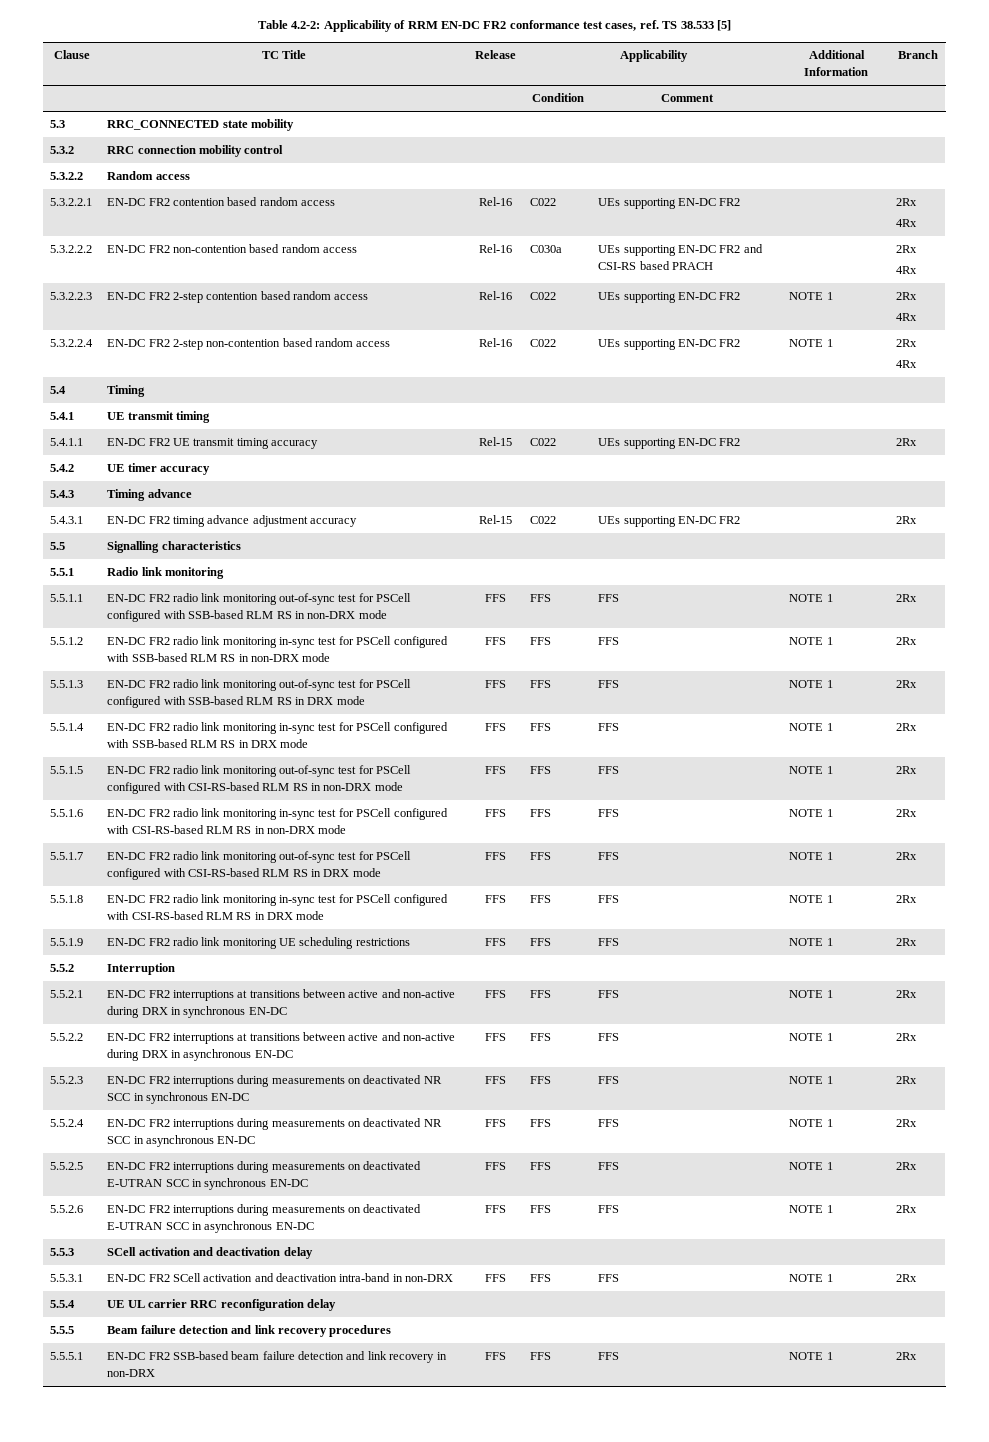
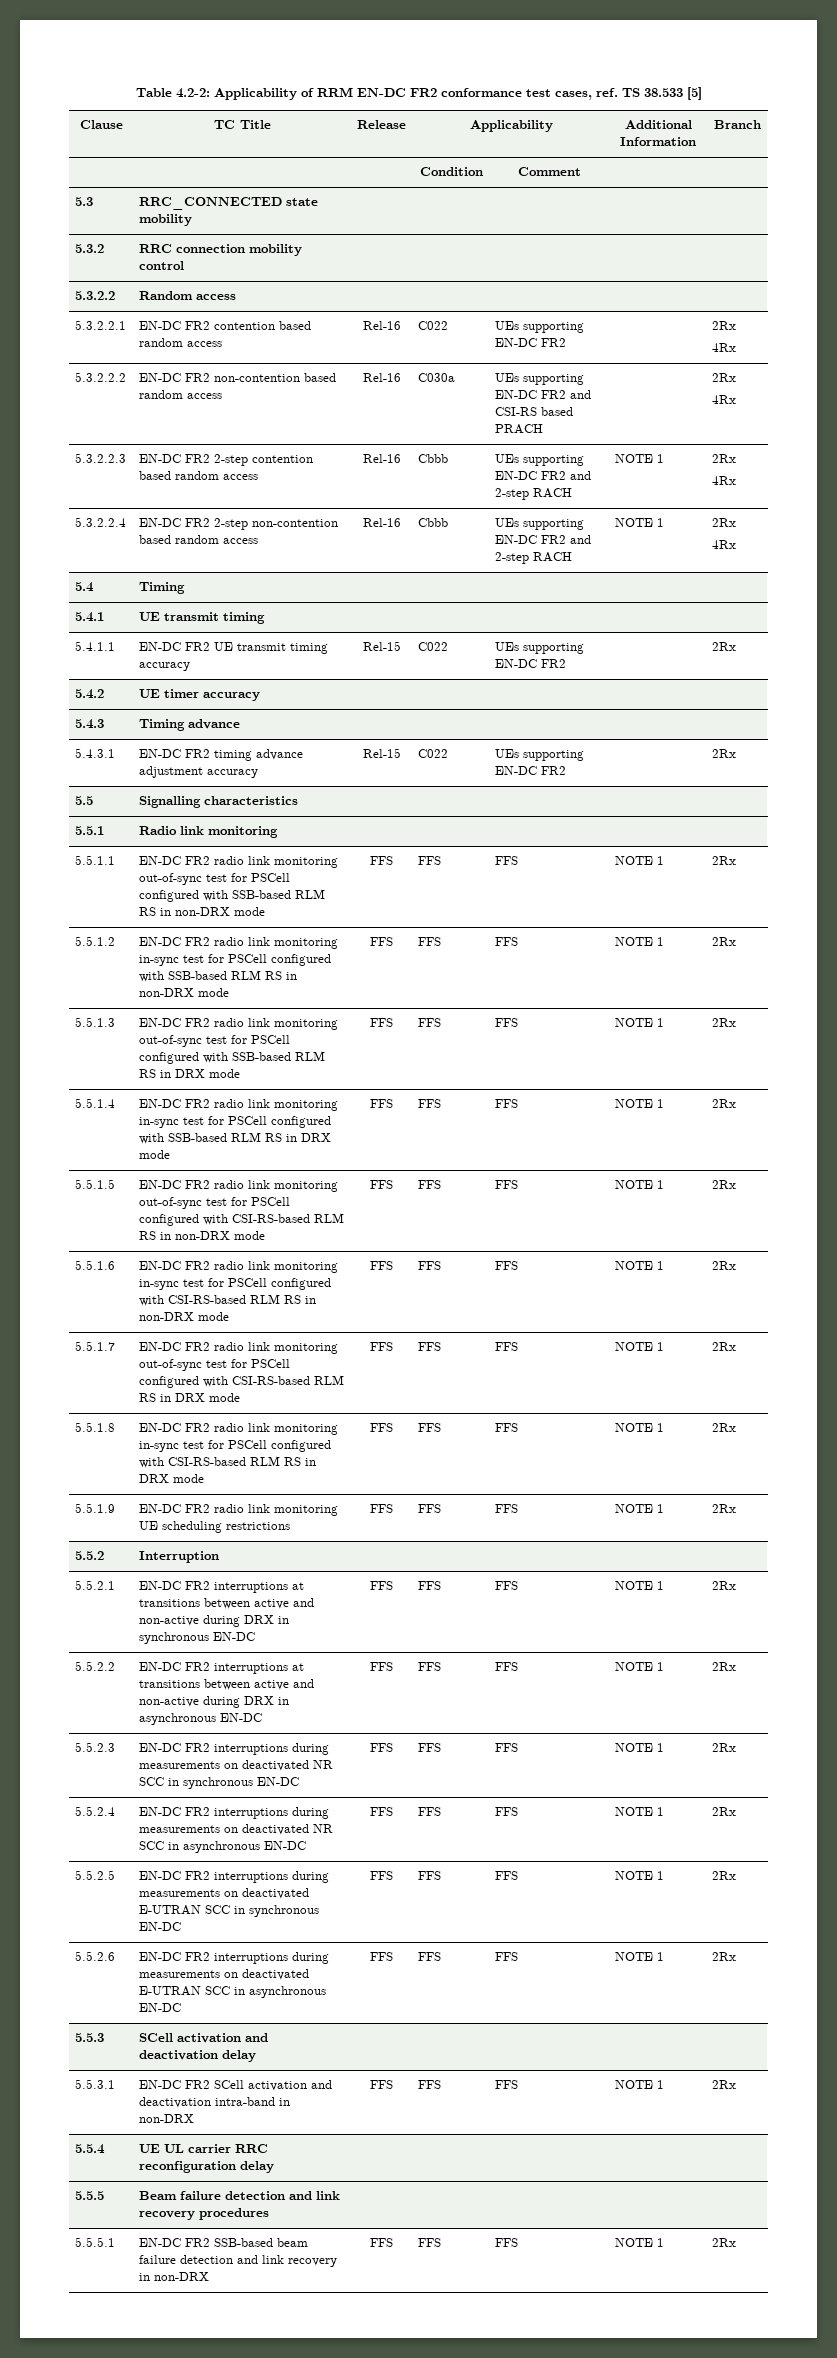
[530,292,557,300] [598,292,741,303] C022 | UEs supporting EN-DC FR2 -> [418,454,449,463] [495,454,585,466] [495,471,592,480] [495,488,573,500] Cbbb | UEs supporting EN-DC FR2 and 2-step RACH
[530,339,557,347] [598,339,741,350] C022 | UEs supporting EN-DC FR2 -> [418,518,449,527] [495,518,585,530] [495,535,592,544] [495,552,573,564] Cbbb | UEs supporting EN-DC FR2 and 2-step RACH

